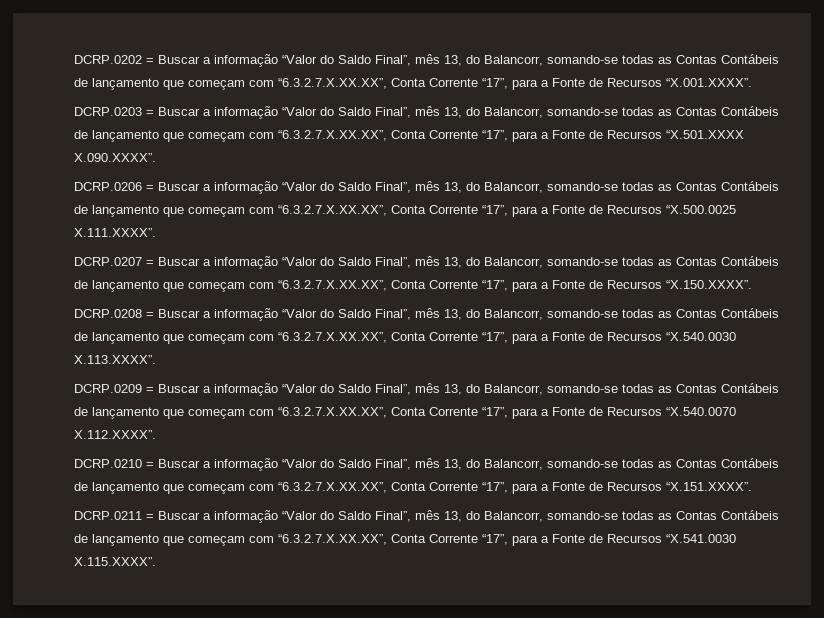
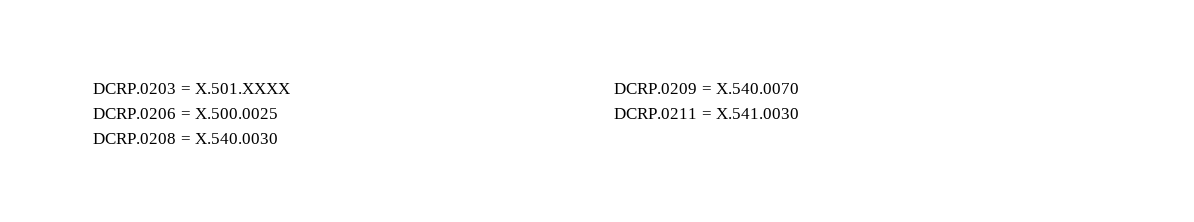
[74,54,779,67] [74,78,752,90] [74,106,779,119] [74,130,744,142] [74,153,156,162] [74,181,779,194] [74,205,736,217] [74,228,156,237] [74,256,779,269] [74,280,752,292] [74,308,779,321] [74,332,736,344] [74,355,156,364] [74,383,779,396] [74,407,736,419] [74,430,156,439] [74,458,779,471] [74,482,752,494] [74,510,779,523] [74,534,736,546] [74,557,156,566] DCRP.0202 = Buscar a informação “Valor do Saldo Final”, mês 13, do Balancorr, somando-se todas as Contas Contábeis de lançamento que começam com “6.3.2.7.X.XX.XX”, Conta Corrente “17”, para a Fonte de Recursos “X.001.XXXX”. // DCRP.0203 = Buscar a informação “Valor do Saldo Final”, mês 13, do Balancorr, somando-se todas as Contas Contábeis de lançamento que começam com “6.3.2.7.X.XX.XX”, Conta Corrente “17”, para a Fonte de Recursos “X.501.XXXX X.090.XXXX”. // DCRP.0206 = Buscar a informação “Valor do Saldo Final”, mês 13, do Balancorr, somando-se todas as Contas Contábeis de lançamento que começam com “6.3.2.7.X.XX.XX”, Conta Corrente “17”, para a Fonte de Recursos “X.500.0025 X.111.XXXX”. // DCRP.0207 = Buscar a informação “Valor do Saldo Final”, mês 13, do Balancorr, somando-se todas as Contas Contábeis de lançamento que começam com “6.3.2.7.X.XX.XX”, Conta Corrente “17”, para a Fonte de Recursos “X.150.XXXX”. // DCRP.0208 = Buscar a informação “Valor do Saldo Final”, mês 13, do Balancorr, somando-se todas as Contas Contábeis de lançamento que começam com “6.3.2.7.X.XX.XX”, Conta Corrente “17”, para a Fonte de Recursos “X.540.0030 X.113.XXXX”. // DCRP.0209 = Buscar a informação “Valor do Saldo Final”, mês 13, do Balancorr, somando-se todas as Contas Contábeis de lançamento que começam com “6.3.2.7.X.XX.XX”, Conta Corrente “17”, para a Fonte de Recursos “X.540.0070 X.112.XXXX”. // DCRP.0210 = Buscar a informação “Valor do Saldo Final”, mês 13, do Balancorr, somando-se todas as Contas Contábeis de lançamento que começam com “6.3.2.7.X.XX.XX”, Conta Corrente “17”, para a Fonte de Recursos “X.151.XXXX”. // DCRP.0211 = Buscar a informação “Valor do Saldo Final”, mês 13, do Balancorr, somando-se todas as Contas Contábeis de lançamento que começam com “6.3.2.7.X.XX.XX”, Conta Corrente “17”, para a Fonte de Recursos “X.541.0030 X.115.XXXX”. -> [93,83,291,94] [93,108,279,119] [93,133,279,144] [614,83,800,94] [614,108,800,119] DCRP.0203 = X.501.XXXX // DCRP.0206 = X.500.0025 // DCRP.0208 = X.540.0030 // DCRP.0209 = X.540.0070 // DCRP.0211 = X.541.0030

